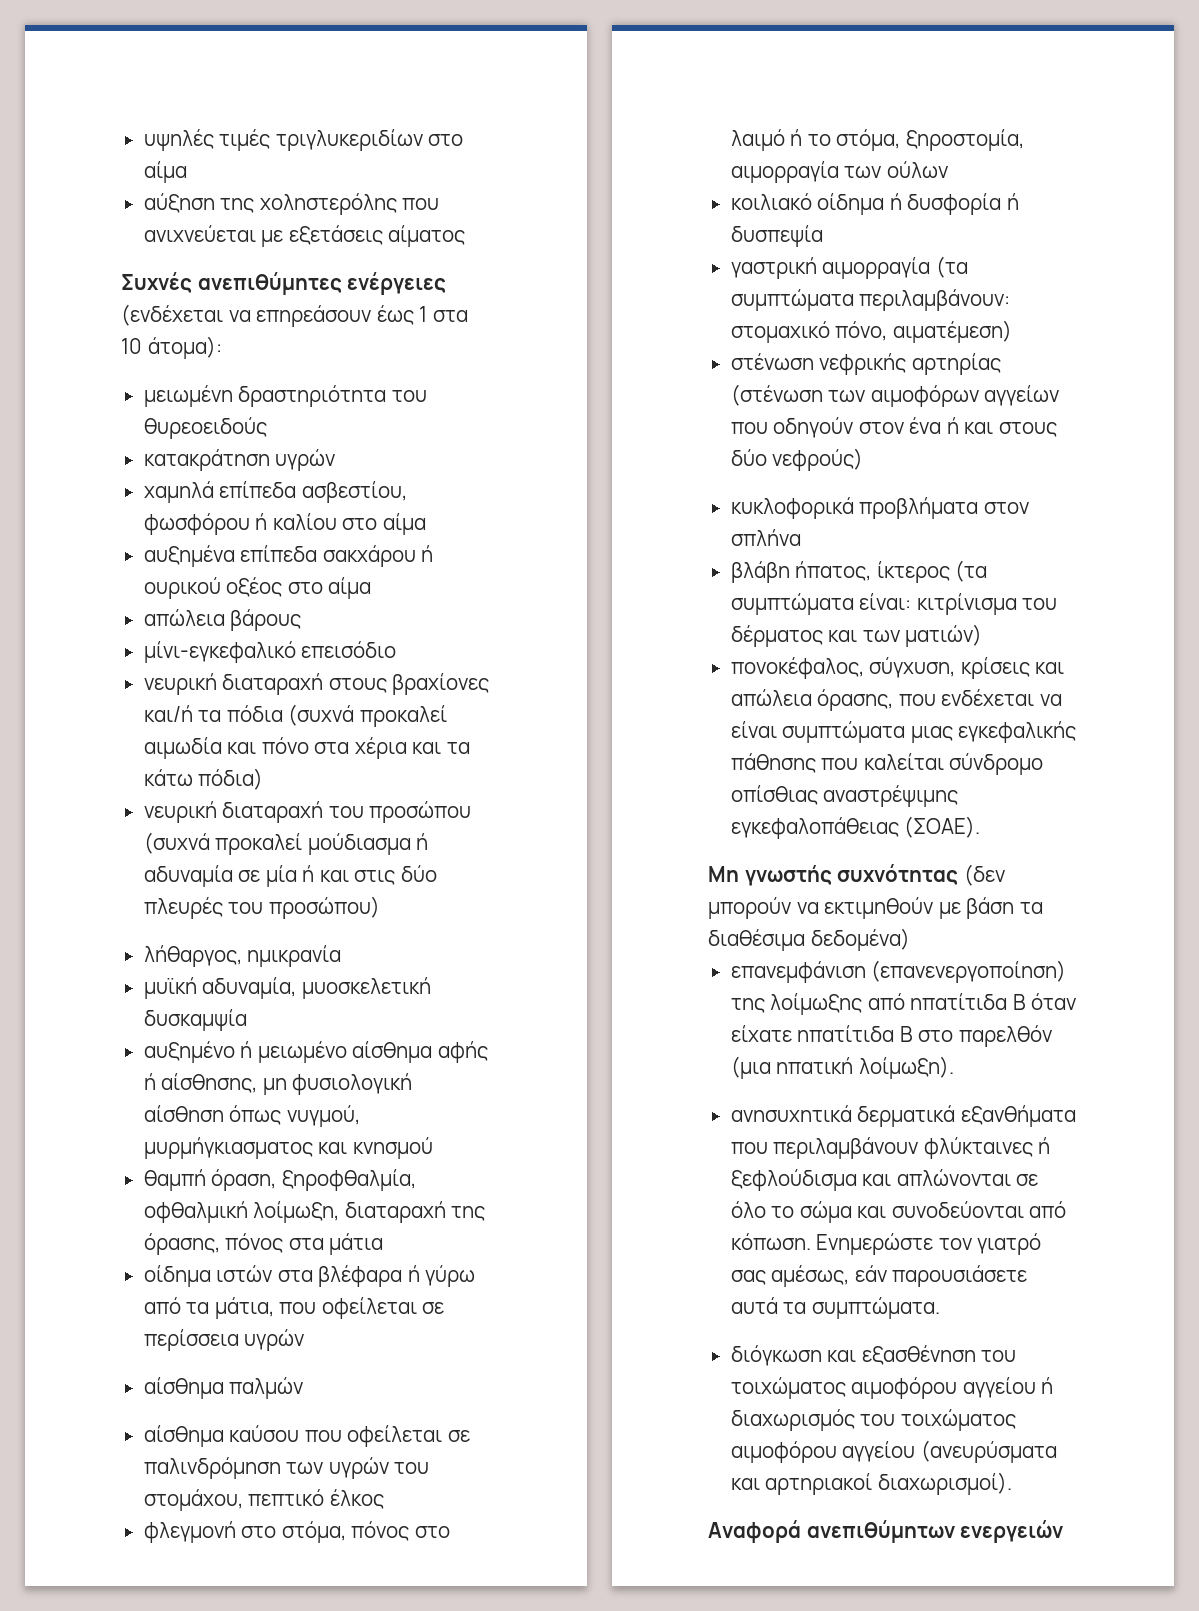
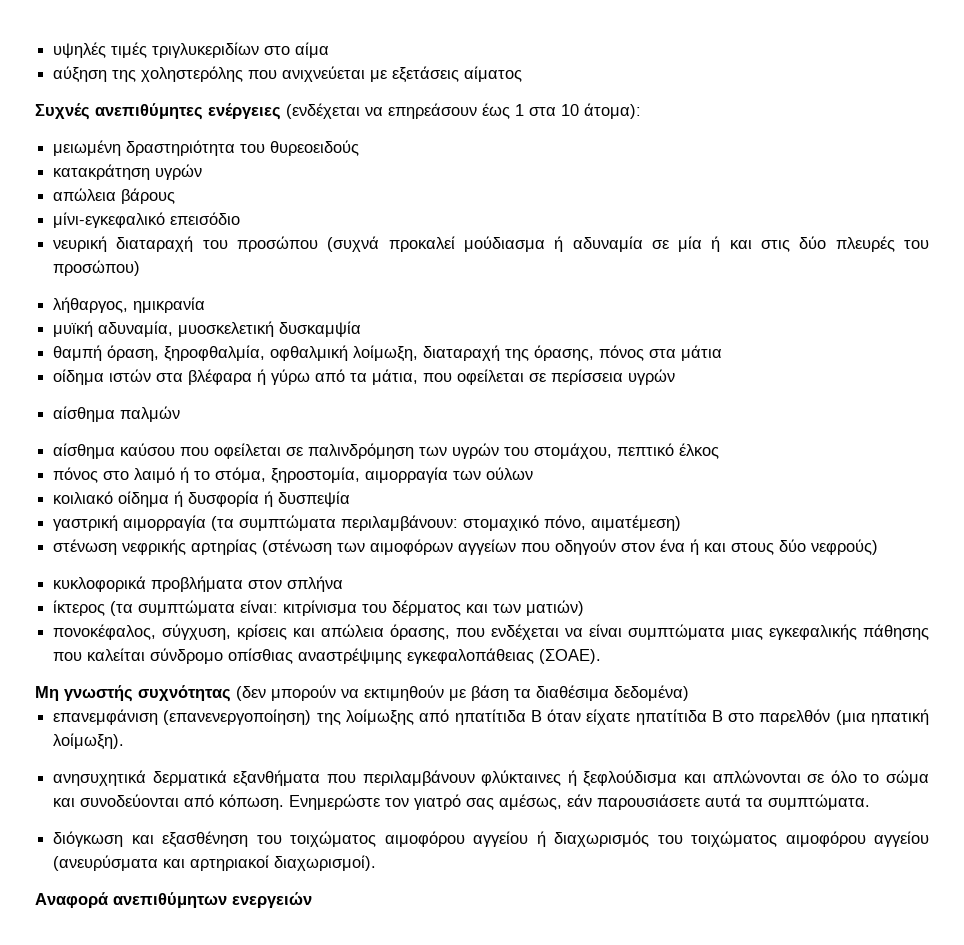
[143,481,407,503] [143,513,426,535] [143,545,434,567] [143,577,372,599] [143,609,302,631] [143,641,397,663] [143,673,490,695] [143,704,447,727] [143,737,470,759] [143,768,264,790] χαμηλά επίπεδα ασβεστίου, φωσφόρου ή καλίου στο αίμα // αυξημένα επίπεδα σακχάρου ή ουρικού οξέος στο αίμα // απώλεια βάρους // μίνι-εγκεφαλικό επεισόδιο // νευρική διαταραχή στους βραχίονες και/ή τα πόδια (συχνά προκαλεί αιμωδία και πόνο στα χέρια και τα κάτω πόδια) -> [53,188,176,204] [53,212,241,228] απώλεια βάρους // μίνι-εγκεφαλικό επεισόδιο
[143,1041,488,1063] [143,1073,413,1095] [143,1105,360,1127] [143,1137,433,1159] // αυξημένο ή μειωμένο αίσθημα αφής ή αίσθησης, μη φυσιολογική αίσθηση όπως νυγμού, μυρμήγκιασματος και κνησμού -> (362, 329) none
[143,1521,346,1543] φλεγμονή στο στόμα, -> (720, 451) none
[730,561,872,583] βλάβη ήπατος, -> (344, 584) none

